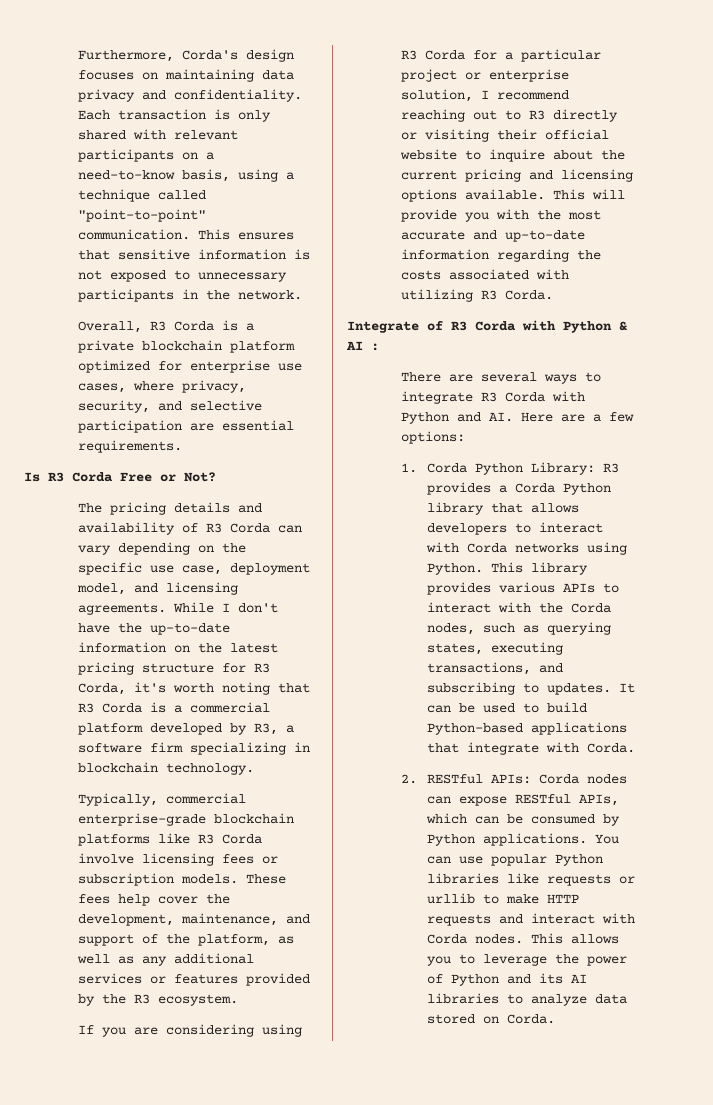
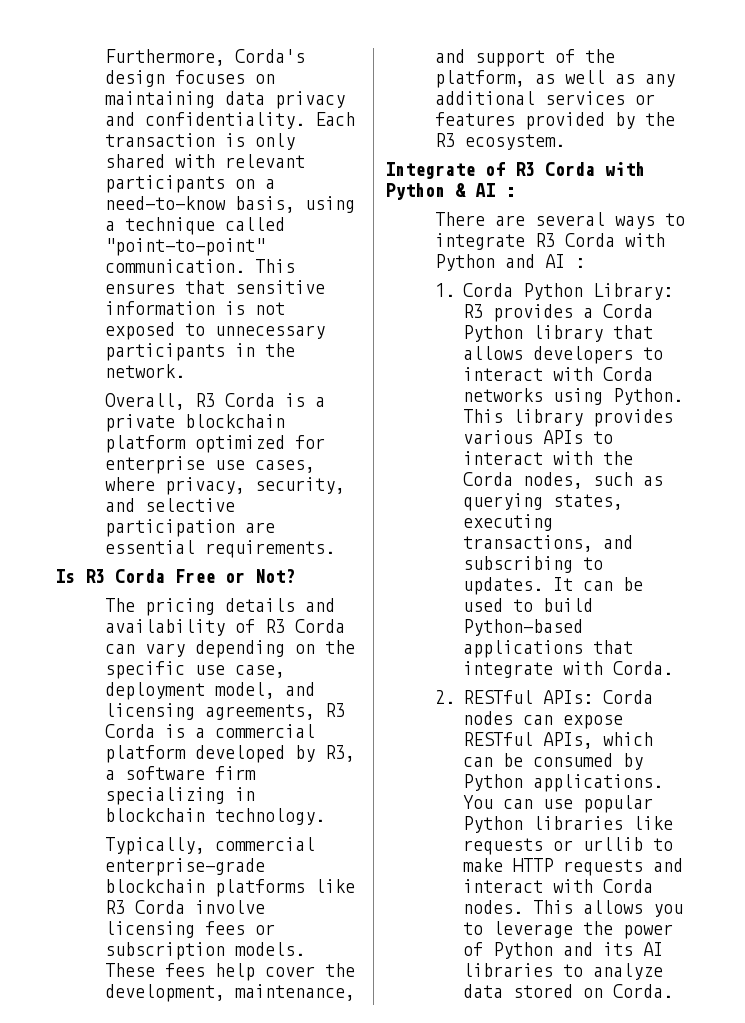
[77,602,278,615] [77,623,230,635] [77,642,278,653] [77,662,270,675] [77,682,310,695] agreements. While I don't have the up-to-date information on the latest pricing structure for R3 Corda, it's worth noting that -> [205,704,316,720] agreements,
[77,1024,302,1037] [400,49,601,62] [400,69,569,82] [400,89,569,102] [400,109,618,122] [400,129,609,142] [399,149,625,162] [400,169,633,182] [400,189,625,202] [400,209,601,222] [400,230,585,242] [400,249,601,262] [400,269,569,280] [400,289,553,302] // If you are considering using R3 Corda for a particular project or enterprise solution, I recommend reaching out to R3 directly or visiting their official website to inquire about the current pricing and licensing options available. This will provide you with the most accurate and up-to-date information regarding the costs associated with utilizing R3 Corda. -> (566, 142) none
[488,412,634,422] [400,431,465,444] AI. Here are a few options: -> [545,254,586,268] AI :

